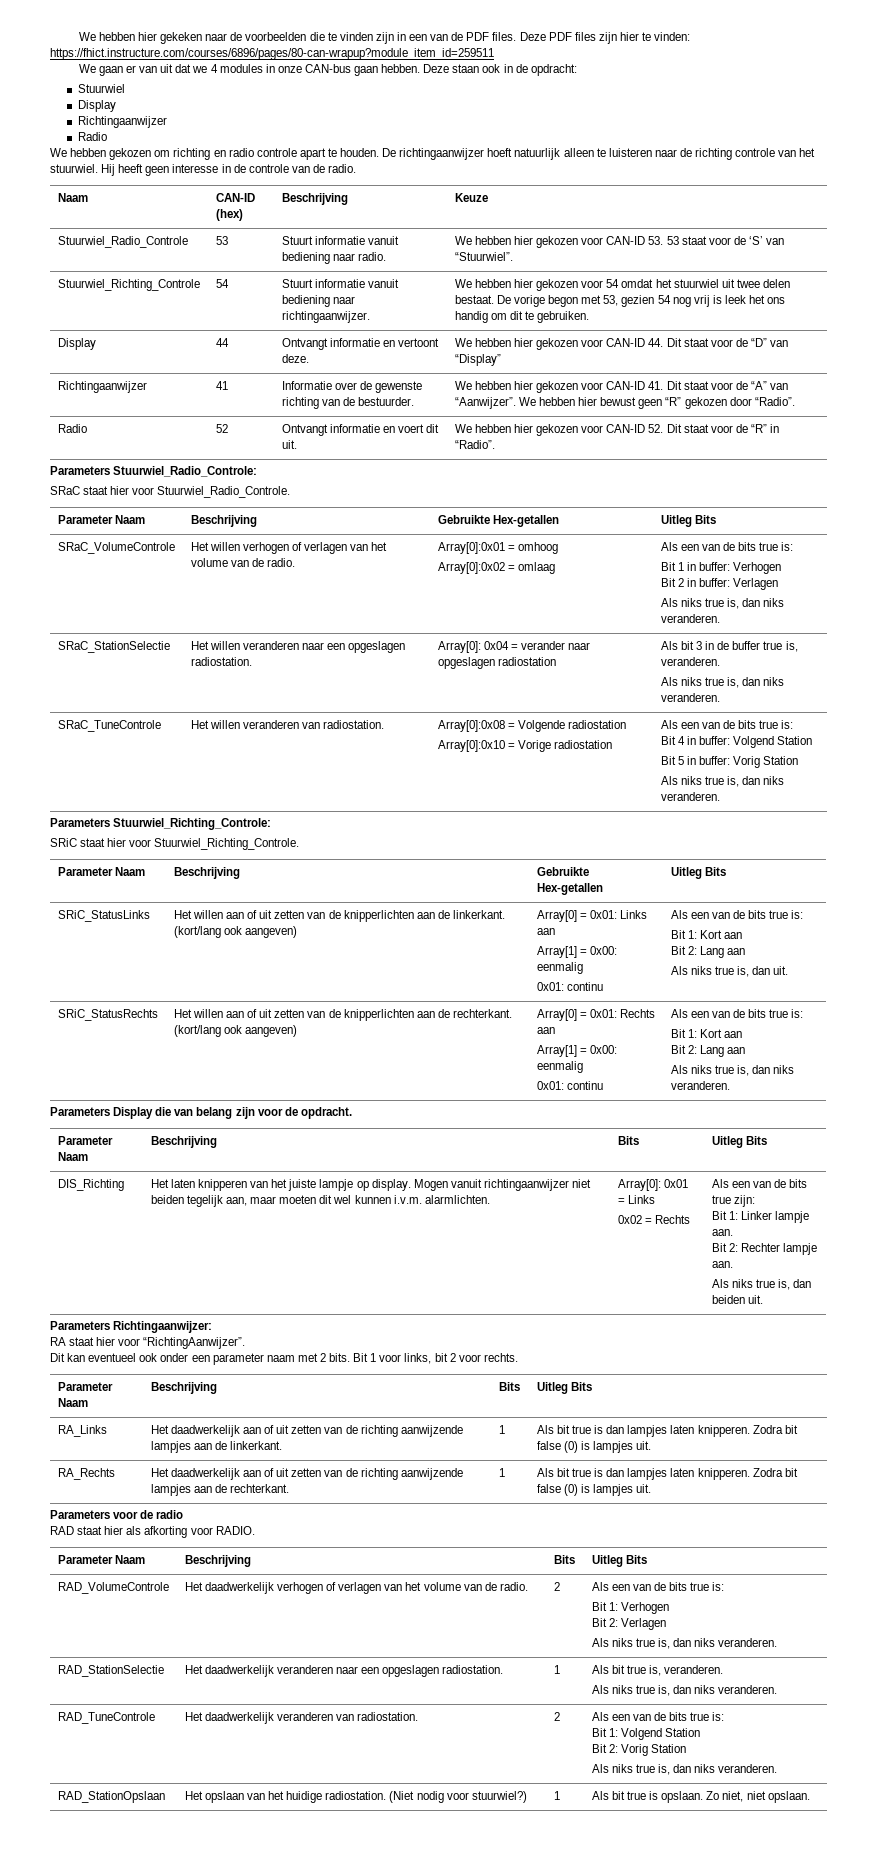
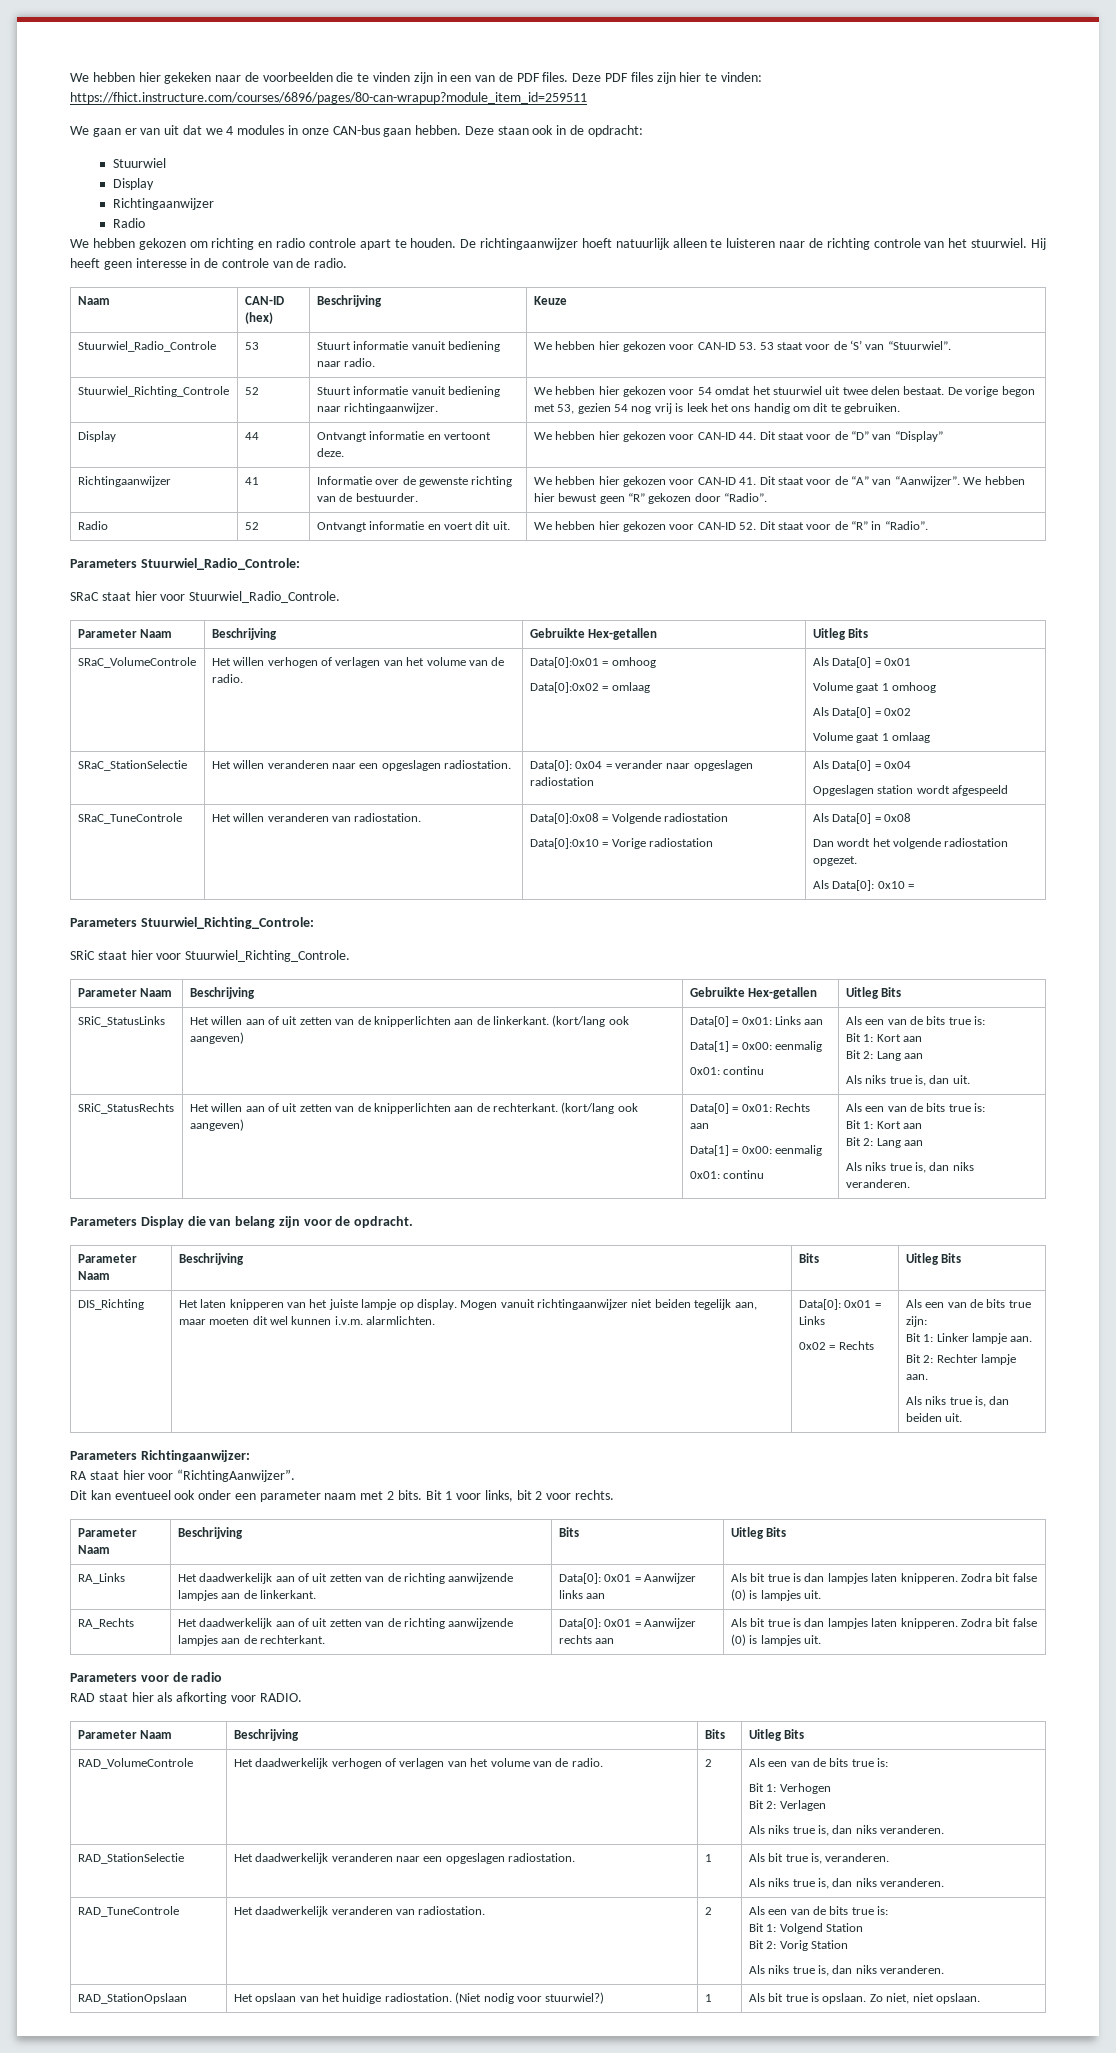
[215,279,229,288] 54 -> [244,387,259,395] 52
[437,542,505,554] Array[0]:0x01 -> [529,657,599,668] Data[0]:0x01
[437,562,505,574] Array[0]:0x02 -> [529,682,599,693] Data[0]:0x02
[680,542,794,551] [660,562,782,574] [660,578,779,590] [660,598,785,609] [660,614,720,623] een van de bits true is: // Bit 1 in buffer: Verhogen // Bit 2 in buffer: Verlagen // Als niks true is, dan niks veranderen. -> [832,657,912,668] [812,682,937,693] [812,707,912,718] [812,732,931,743] Data[0] = 0x01 // Volume gaat 1 omhoog // Als Data[0] = 0x02 // Volume gaat 1 omlaag
[437,641,481,653] Array[0]: -> [529,760,572,771] Data[0]:
[680,641,798,652] [660,657,720,666] [660,677,785,688] [660,693,720,702] bit 3 in de buffer true is, veranderen. // Als niks true is, dan niks veranderen. -> [832,760,912,771] [812,785,1009,796] Data[0] = 0x04 // Opgeslagen station wordt afgespeeld
[437,720,505,732] Array[0]:0x08 -> [529,813,599,824] Data[0]:0x08
[437,740,505,752] Array[0]:0x10 -> [529,838,599,849] Data[0]:0x10
[680,720,794,729] [660,736,813,748] [660,756,799,768] [660,776,785,787] [660,792,720,801] een van de bits true is: // Bit 4 in buffer: Volgend Station // Bit 5 in buffer: Vorig Station // Als niks true is, dan niks veranderen. -> [832,813,912,824] [812,838,1009,849] [812,856,857,866] [812,880,915,891] Data[0] = 0x08 // Dan wordt het volgende radiostation opgezet. // Als Data[0]: 0x10 =
[536,910,577,922] Array[0] -> [689,1016,729,1027] Data[0]
[536,946,577,958] Array[1] -> [689,1041,729,1052] Data[1]
[536,1009,577,1021] Array[0] -> [689,1103,729,1114] Data[0]
[536,1045,577,1057] Array[1] -> [689,1145,729,1156] Data[1]
[617,1179,661,1191] Array[0]: -> [798,1299,841,1310] Data[0]:
[498,1425,505,1434] 1 -> [558,1573,697,1584] [558,1590,606,1599] Data[0]: 0x01 = Aanwijzer links aan
[498,1468,505,1477] 1 -> [558,1618,697,1629] [558,1635,615,1644] Data[0]: 0x01 = Aanwijzer rechts aan

